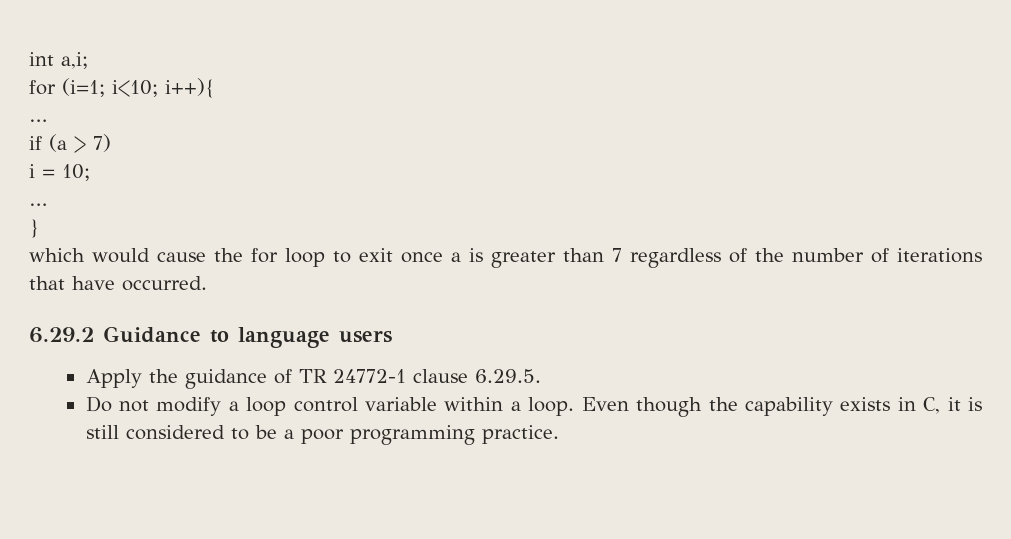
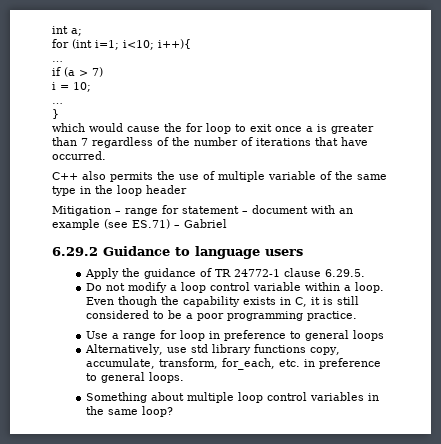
[61,52,88,69] [29,78,105,97] a,i; // for (i=1; -> [71,28,82,36] [52,39,119,50] a; // for (int i=1;
(207, 283) none -> [52,171,387,182] [52,185,187,196] [52,205,353,216] [52,219,227,230] // C++ also permits the use of multiple variable of the same type in the loop header // Mitigation – range for statement – document with an example (see ES.71) – Gabriel
(559, 434) none -> [85,330,384,341] [84,344,340,355] [85,358,381,370] [85,372,184,383] [85,392,379,403] [85,406,173,417] // Use a range for loop in preference to general loops // Alternatively, use std library functions copy, accumulate, transform, for_each, etc. in preference to general loops. // Something about multiple loop control variables in the same loop?

